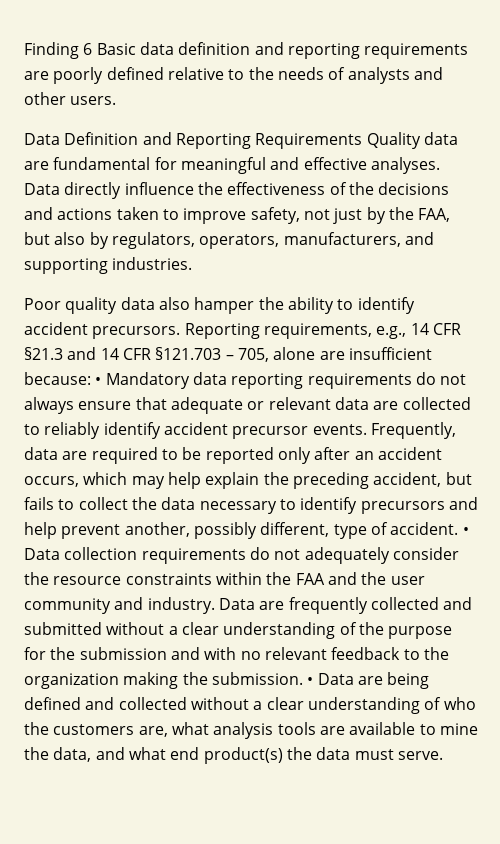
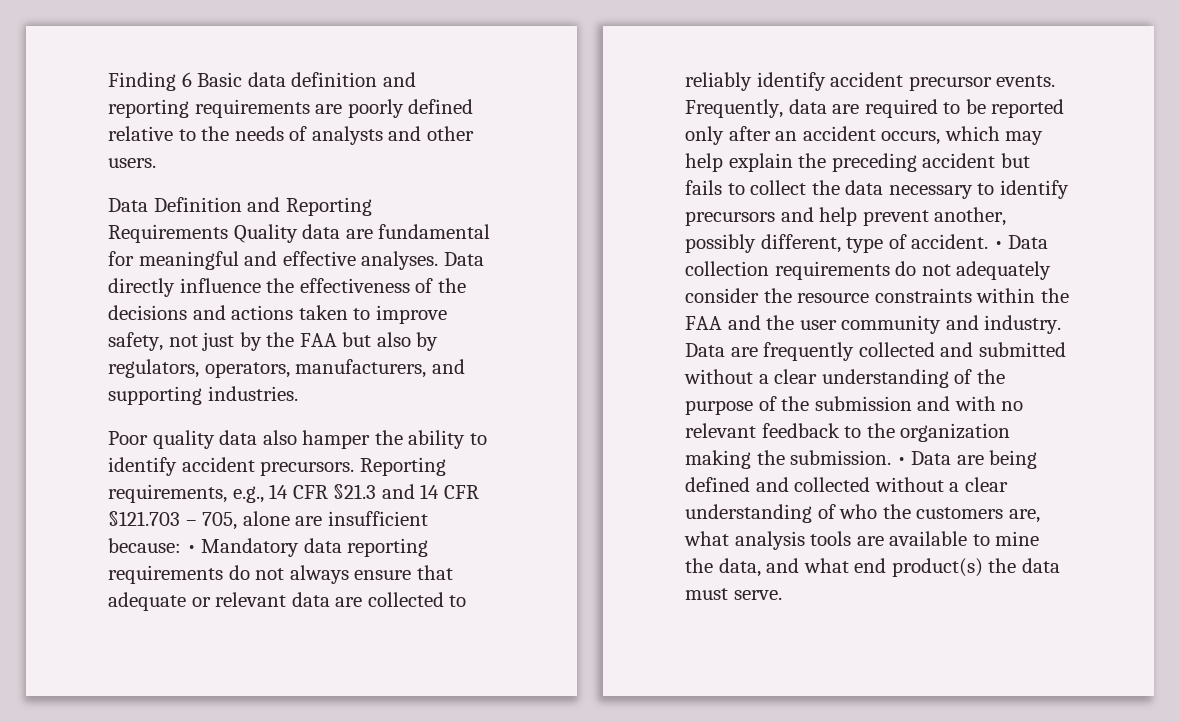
[418,208,451,222] FAA, -> [299,333,337,347] FAA
[373,472,442,487] accident, -> [922,153,996,168] accident
[24,647,46,660] for -> [758,396,777,411] of

